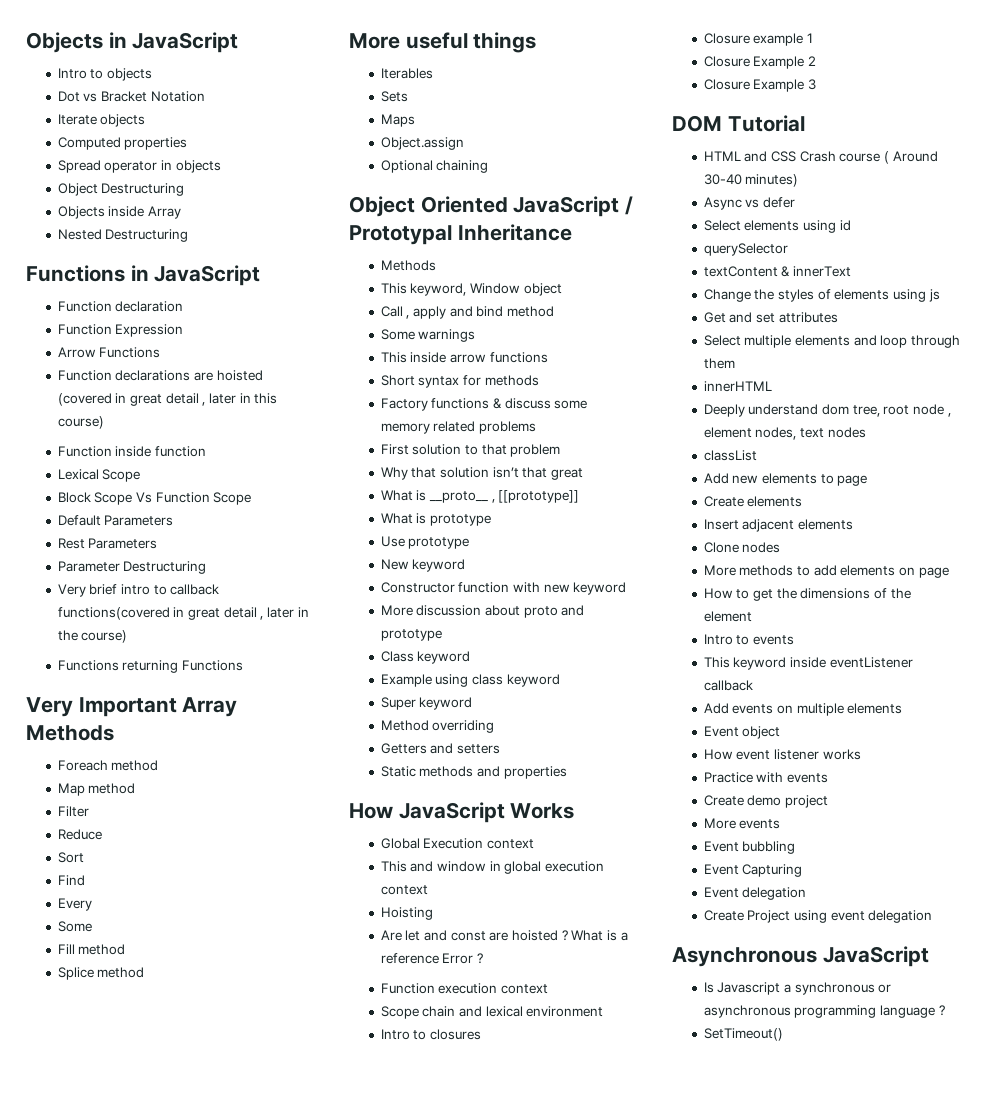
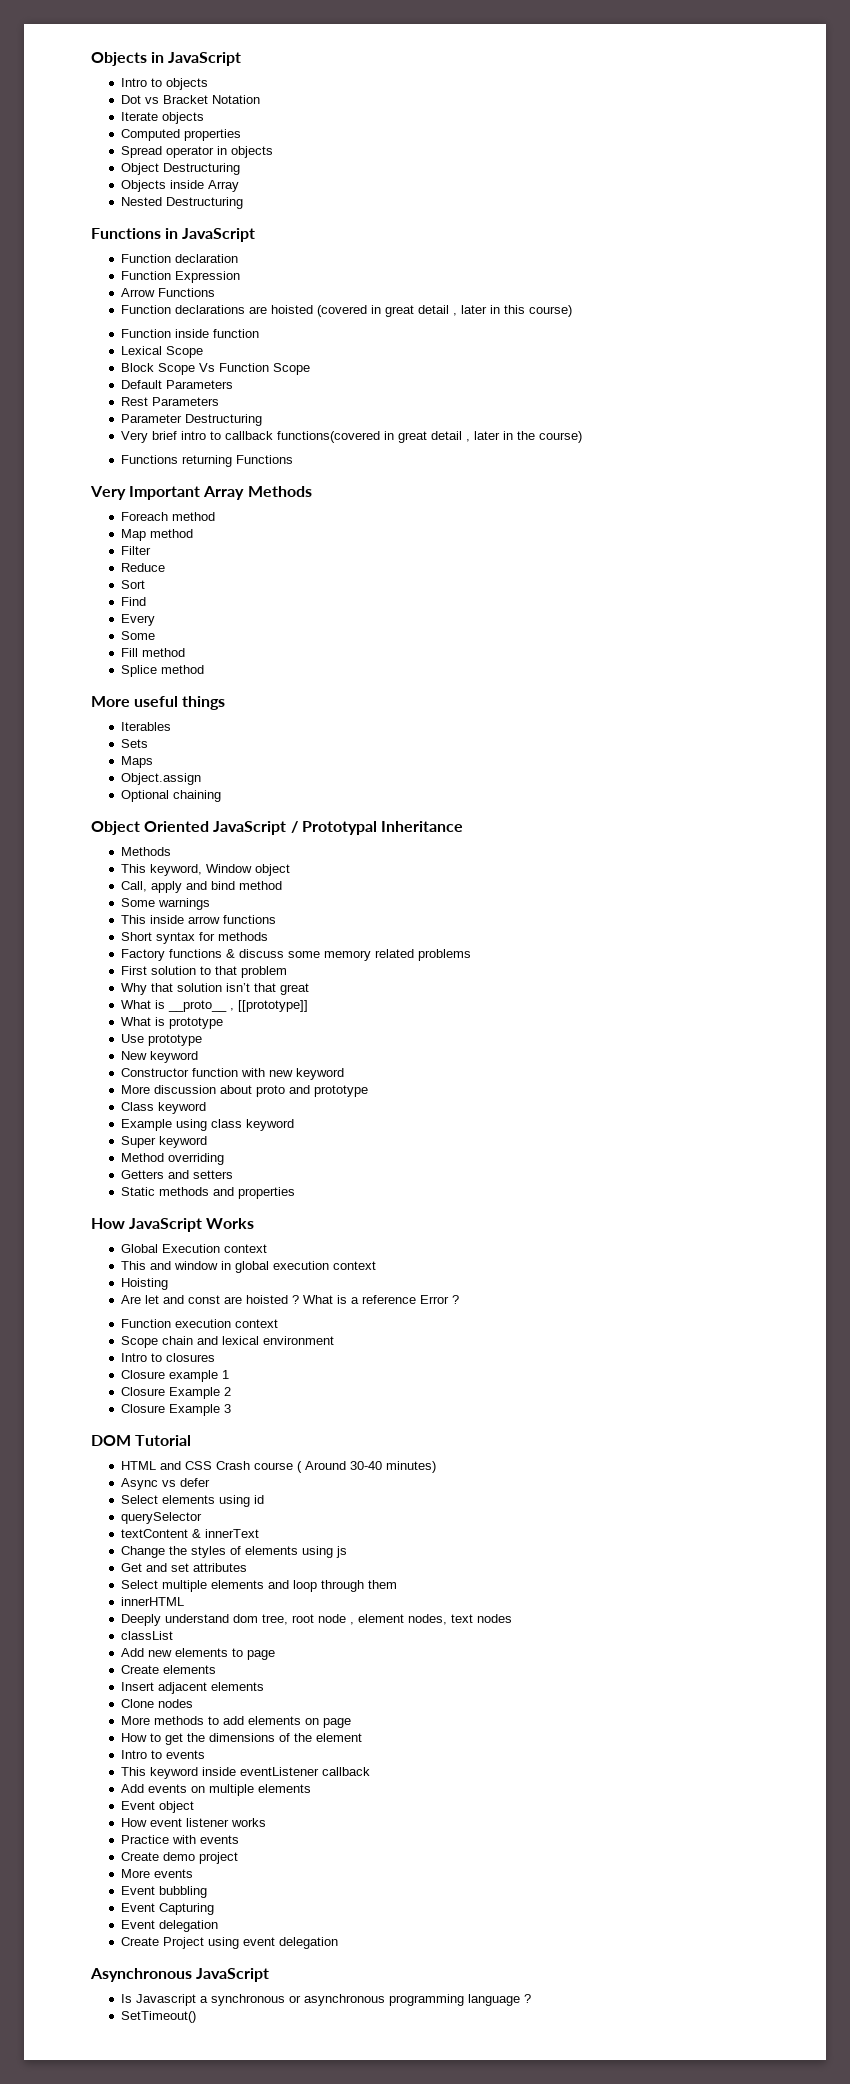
[380,306,410,319] Call , -> [121,881,148,892] Call,

